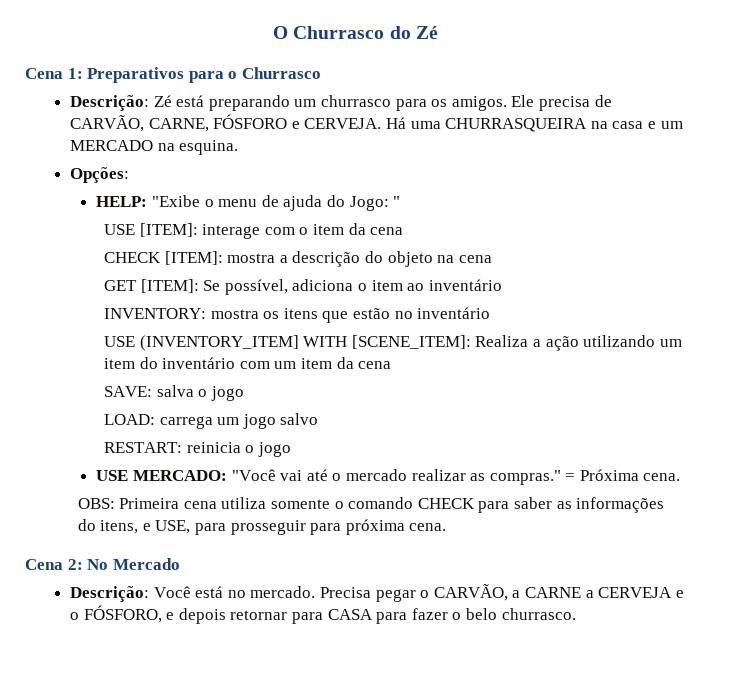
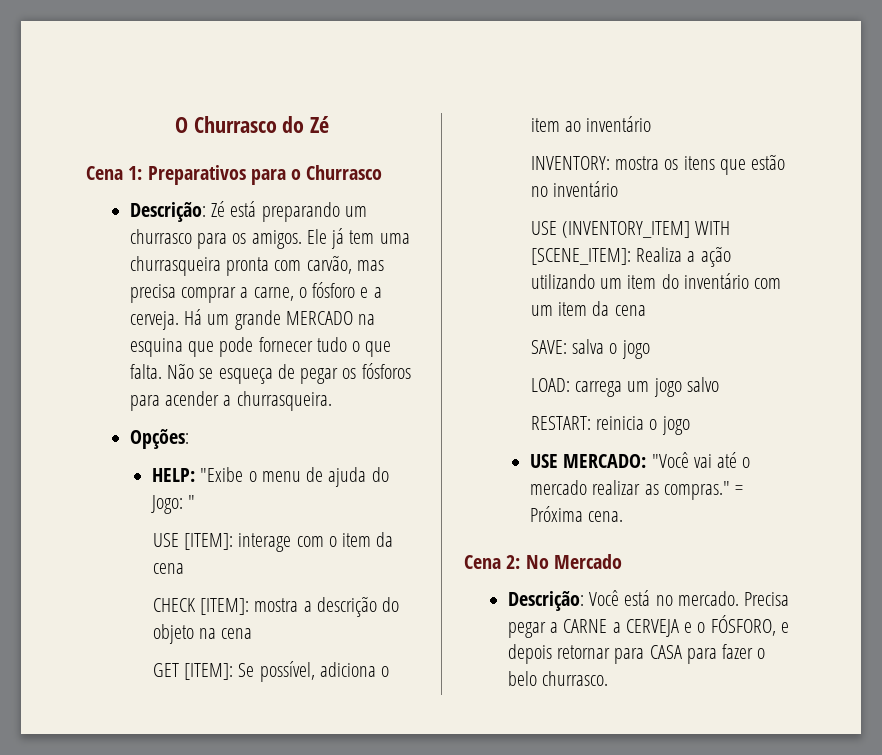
[538,95,612,111] [70,114,683,132] [70,140,239,155] precisa de CARVÃO, CARNE, FÓSFORO e CERVEJA. Há uma CHURRASQUEIRA na casa e um MERCADO na esquina. -> [331,228,410,249] [129,255,384,276] [129,282,382,303] [129,309,376,330] [129,337,392,357] [129,363,411,384] [129,391,332,411] já tem uma churrasqueira pronta com carvão, mas precisa comprar a carne, o fósforo e a cerveja. Há um grande MERCADO na esquina que pode fornecer tudo o que falta. Não se esqueça de pegar os fósforos para acender a churrasqueira.
[77,497,665,513] [77,519,447,535] // OBS: Primeira cena utiliza somente o comando CHECK para saber as informações do itens, e USE, para prosseguir para próxima cena. -> (624, 516) none
[420,584,508,601] o CARVÃO, -> (546, 630) none

